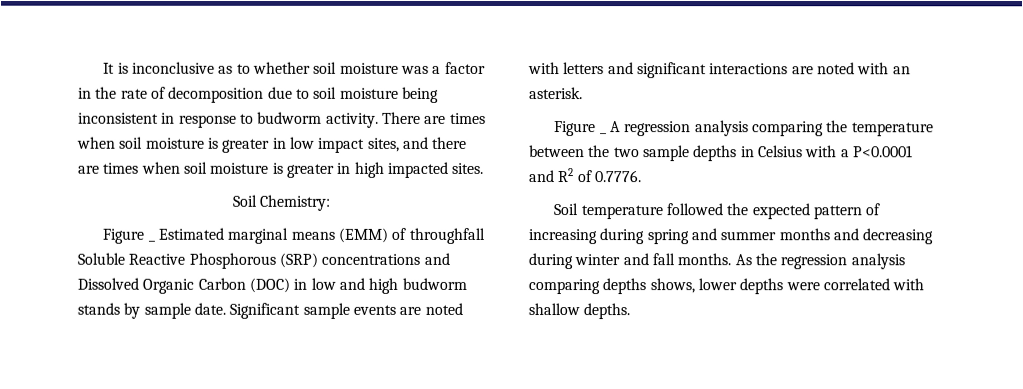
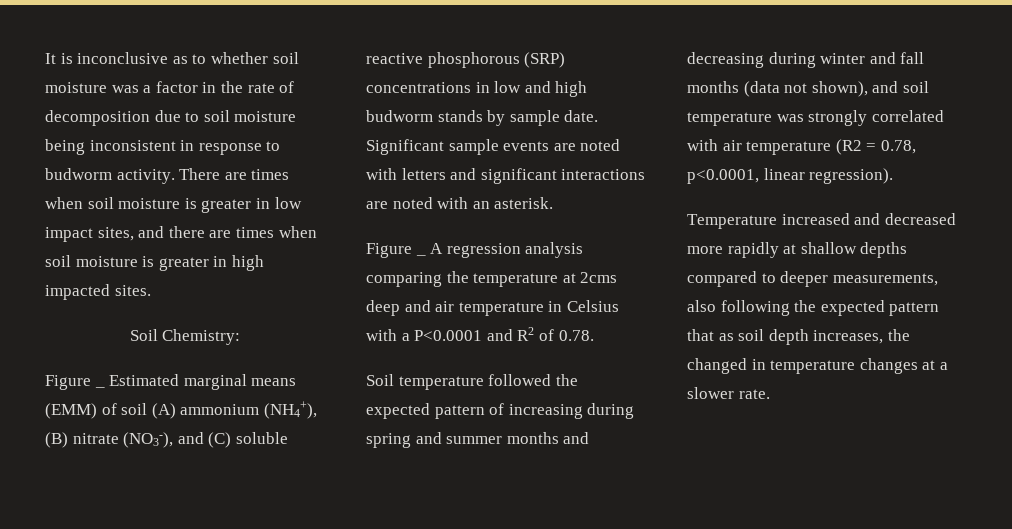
[408,227,485,244] [77,252,450,269] [77,277,290,294] throughfall Soluble Reactive Phosphorous (SRP) concentrations and Dissolved Organic Carbon (DOC) -> [121,401,317,419] [45,432,288,448] [366,52,566,68] [366,82,471,93] soil (A) ammonium (NH4+), (B) nitrate (NO3-), and (C) soluble reactive phosphorous (SRP) concentrations
[529,145,738,162] between the two sample depths -> [562,272,618,283] [366,300,544,316] at 2cms deep and air temperature
[594,170,642,183] 0.7776. -> [558,330,594,341] 0.78.
[677,253,905,270] [528,278,925,295] [528,303,631,320] months. As the regression analysis comparing depths shows, lower depths were correlated with shallow depths. -> [687,81,929,97] [687,110,944,126] [687,139,916,155] [687,168,894,184] [687,213,956,229] [687,242,908,258] [687,271,938,287] [687,300,940,316] [687,329,910,345] [687,358,948,374] [687,387,770,399] months (data not shown), and soil temperature was strongly correlated with air temperature (R2 = 0.78, p<0.0001, linear regression). // Temperature increased and decreased more rapidly at shallow depths compared to deeper measurements, also following the expected pattern that as soil depth increases, the changed in temperature changes at a slower rate.

